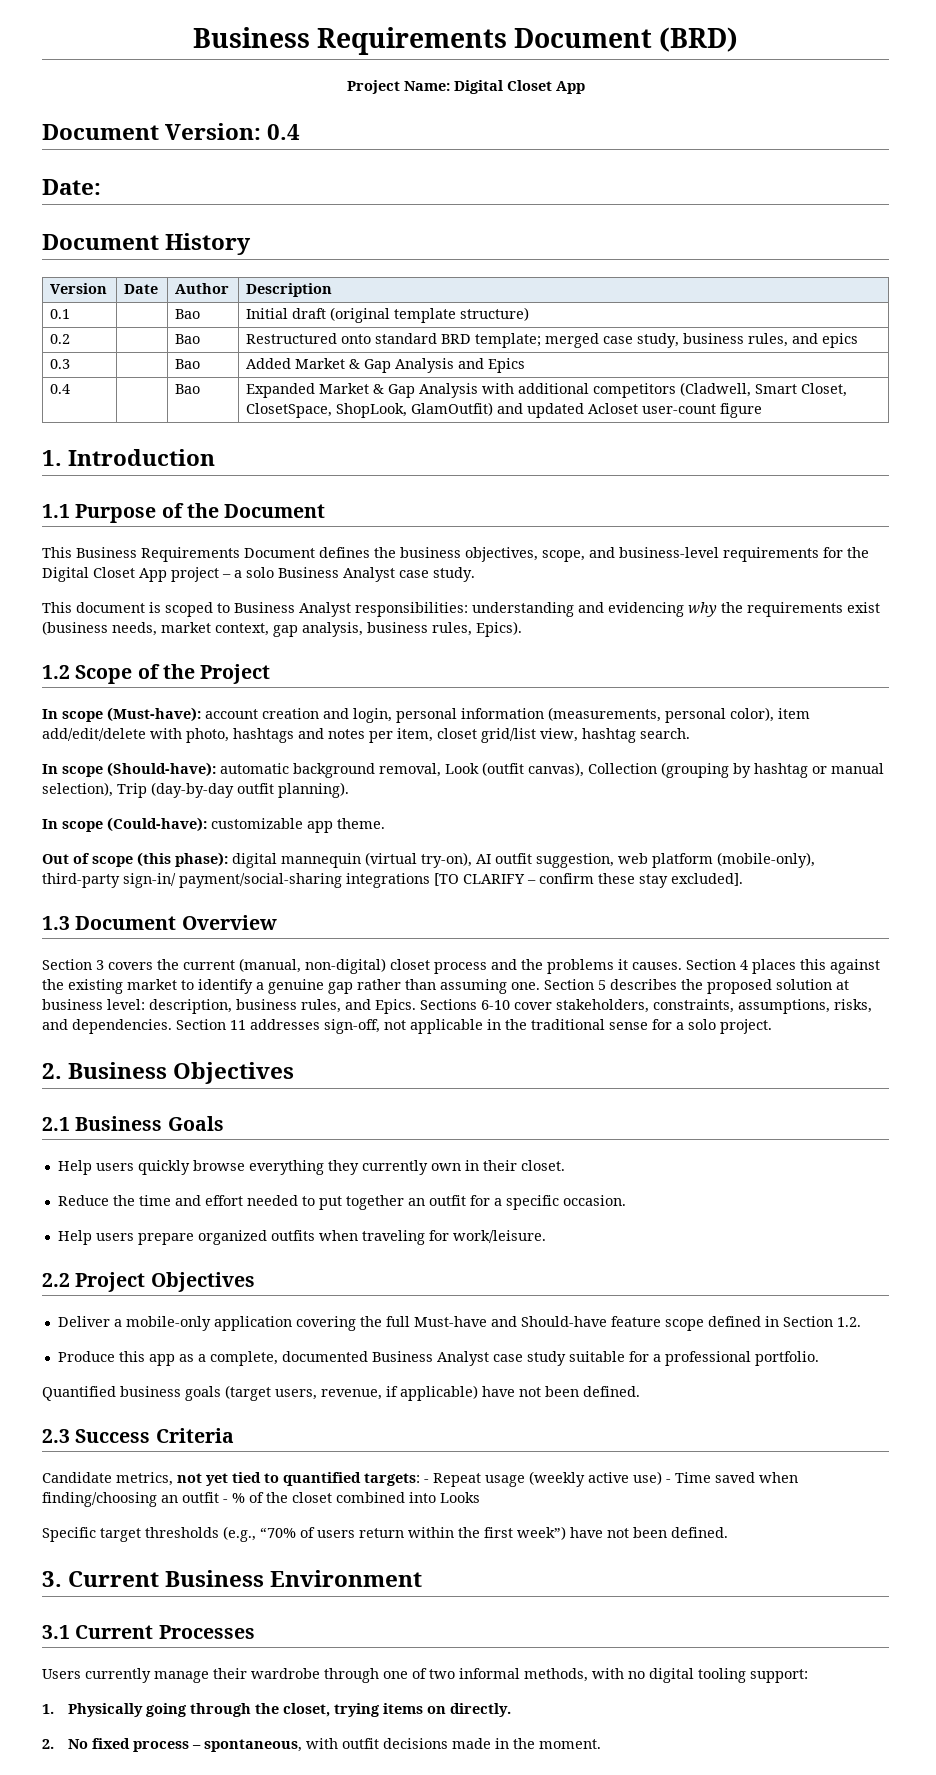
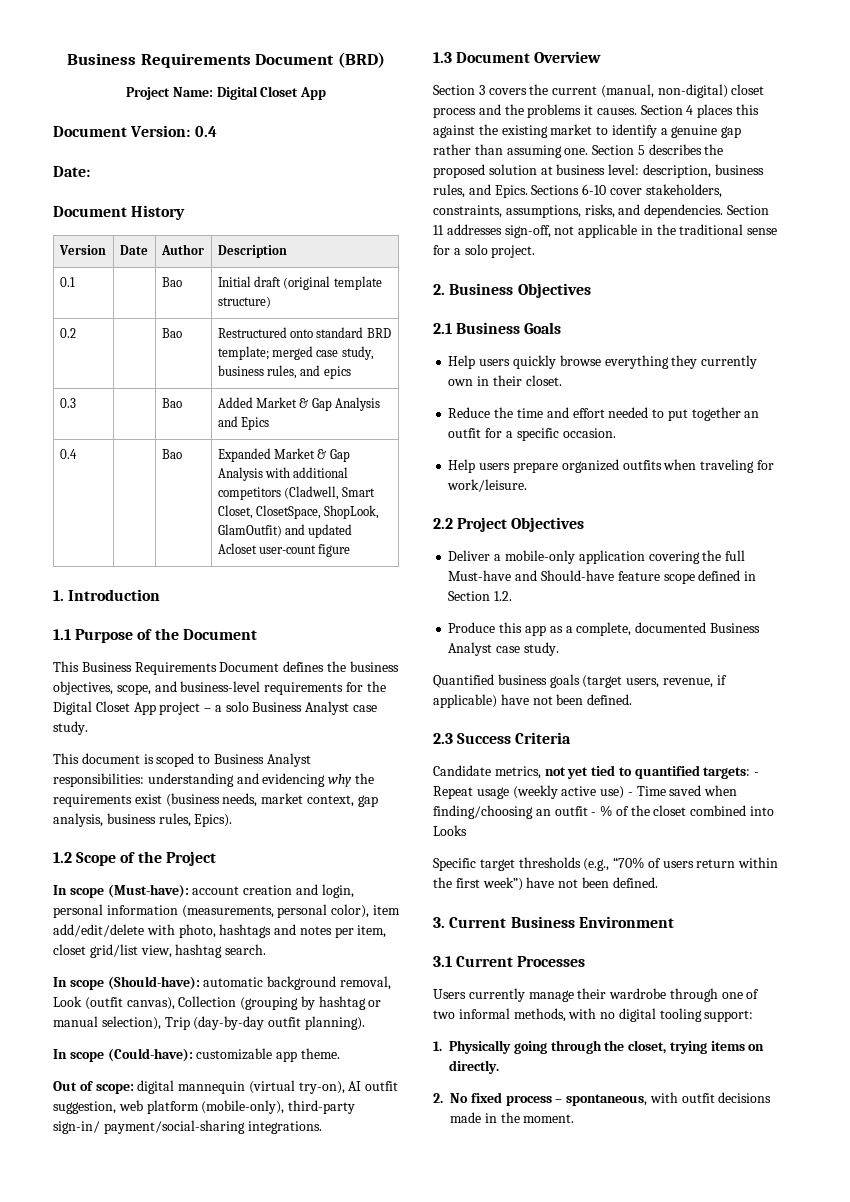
[92,852,228,867] scope (this phase): -> [95,1084,134,1094] scope:
[346,873,743,888] integrations [TO CLARIFY – confirm these stay excluded]. -> [247,1121,322,1134] integrations.
[526,1351,819,1366] study suitable for a professional portfolio. -> [523,642,559,656] study.

